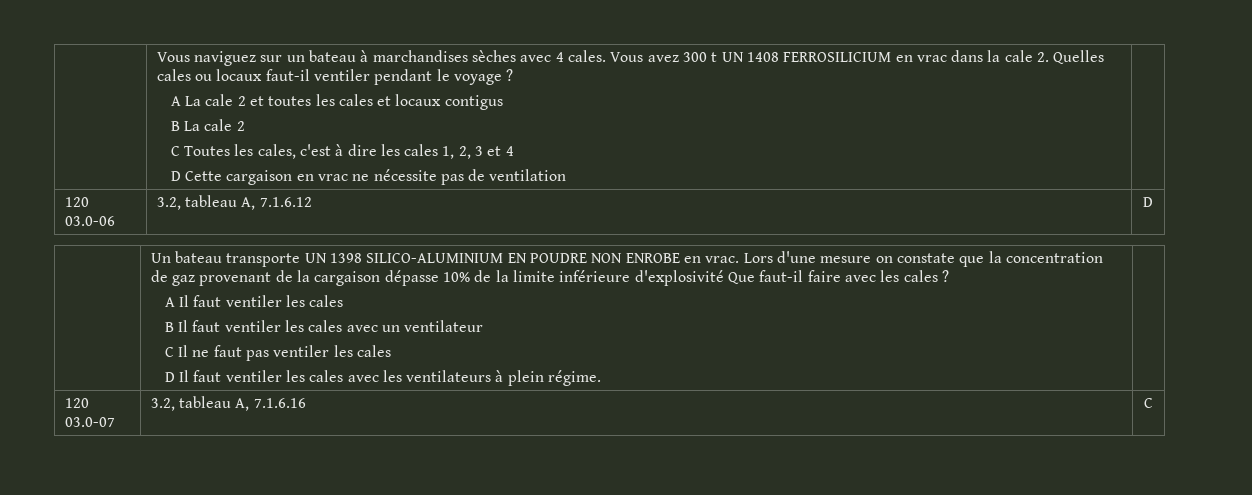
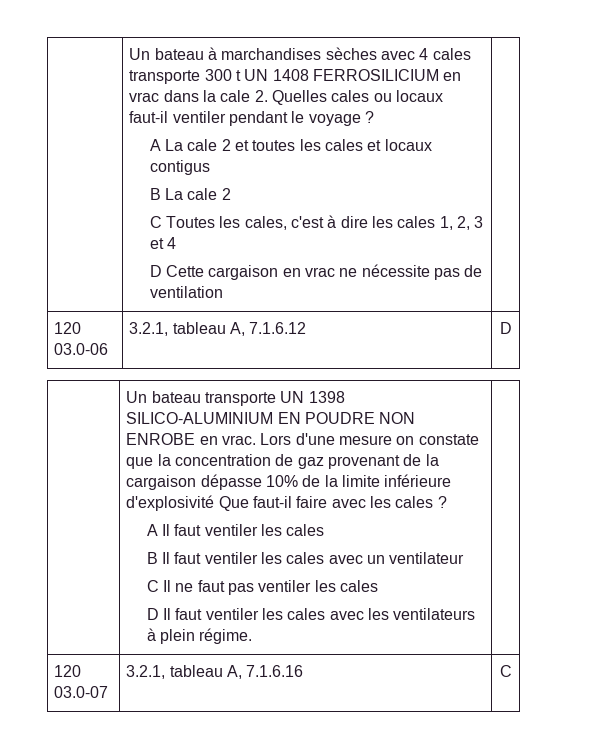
[156,51,305,66] | Vous naviguez sur un -> [129,48,151,60] | Un
[567,50,679,62] cales. Vous avez -> [432,48,471,60] [129,70,201,84] cales transporte
[156,197,181,210] 3.2, -> [129,322,169,336] 3.2.1,
[150,398,175,411] 3.2, -> [126,665,166,679] 3.2.1,

